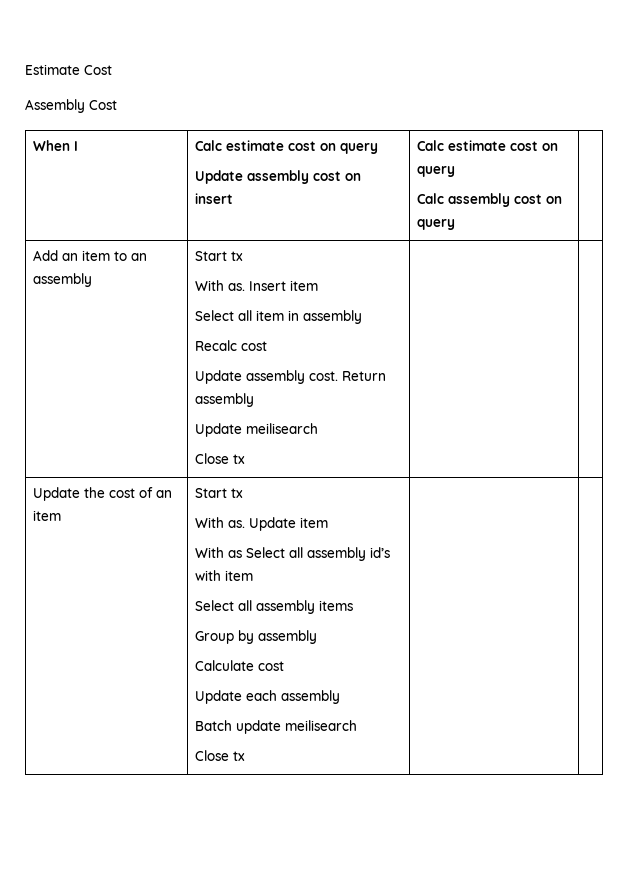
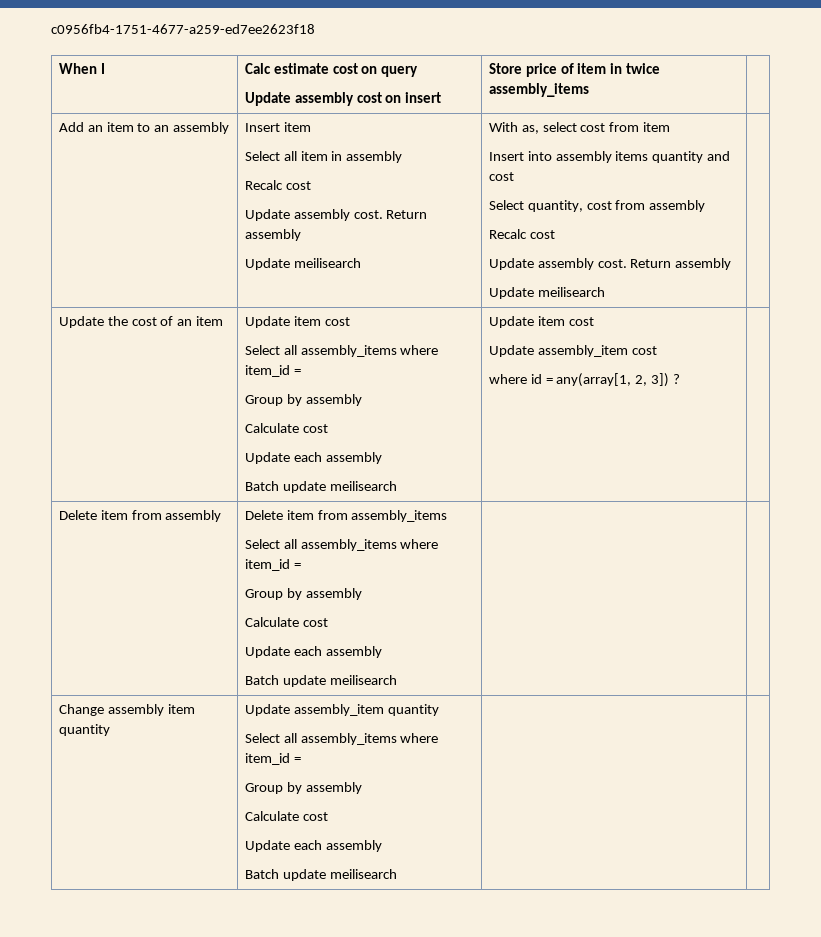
[25,64,112,75] [25,99,117,113] Estimate Cost // Assembly Cost -> [51,24,315,34] c0956fb4-1751-4677-a259-ed7ee2623f18
[417,140,559,151] [417,166,456,177] [417,193,563,207] [417,219,456,230] Calc estimate cost on query // Calc assembly cost on query -> [488,63,661,77] [488,83,589,97] Store price of item in twice assembly_items
[195,251,244,261] [195,280,246,291] Start tx // With as. -> (230, 128) none
[195,453,246,464] // Close tx | -> [488,122,671,134] [488,151,731,163] [488,172,514,181] [488,200,706,212] [488,229,555,239] [488,258,732,270] [488,287,605,299] | With as, select cost from item // Insert into assembly items quantity and cost // Select quantity, cost from assembly // Recalc cost // Update assembly cost. Return assembly // Update meilisearch
[195,488,244,498] [195,517,329,531] [195,547,391,561] [195,570,254,581] [195,600,354,614] Start tx // With as. Update item // With as Select all assembly id’s with item // Select all assembly items -> [244,316,350,328] [244,345,439,357] [244,365,301,377] Update item cost // Select all assembly_items where item_id =
[195,750,246,761] // Close tx -> [488,316,594,328] [488,345,657,357] [488,373,681,387] [58,510,222,522] [244,510,448,522] [244,539,439,551] [244,559,301,571] [244,588,362,600] [244,617,328,627] [244,646,382,658] [244,675,397,687] [58,704,195,716] [58,724,110,736] [244,704,439,716] [244,733,439,745] [244,753,301,765] [244,782,362,794] [244,811,328,821] [244,840,382,852] [244,869,397,881] | Update item cost // Update assembly_item cost // where id = any(array[1, 2, 3]) ? | // Delete item from assembly | Delete item from assembly_items // Select all assembly_items where item_id = // Group by assembly // Calculate cost // Update each assembly // Batch update meilisearch | | // Change assembly item quantity | Update assembly_item quantity // Select all assembly_items where item_id = // Group by assembly // Calculate cost // Update each assembly // Batch update meilisearch

